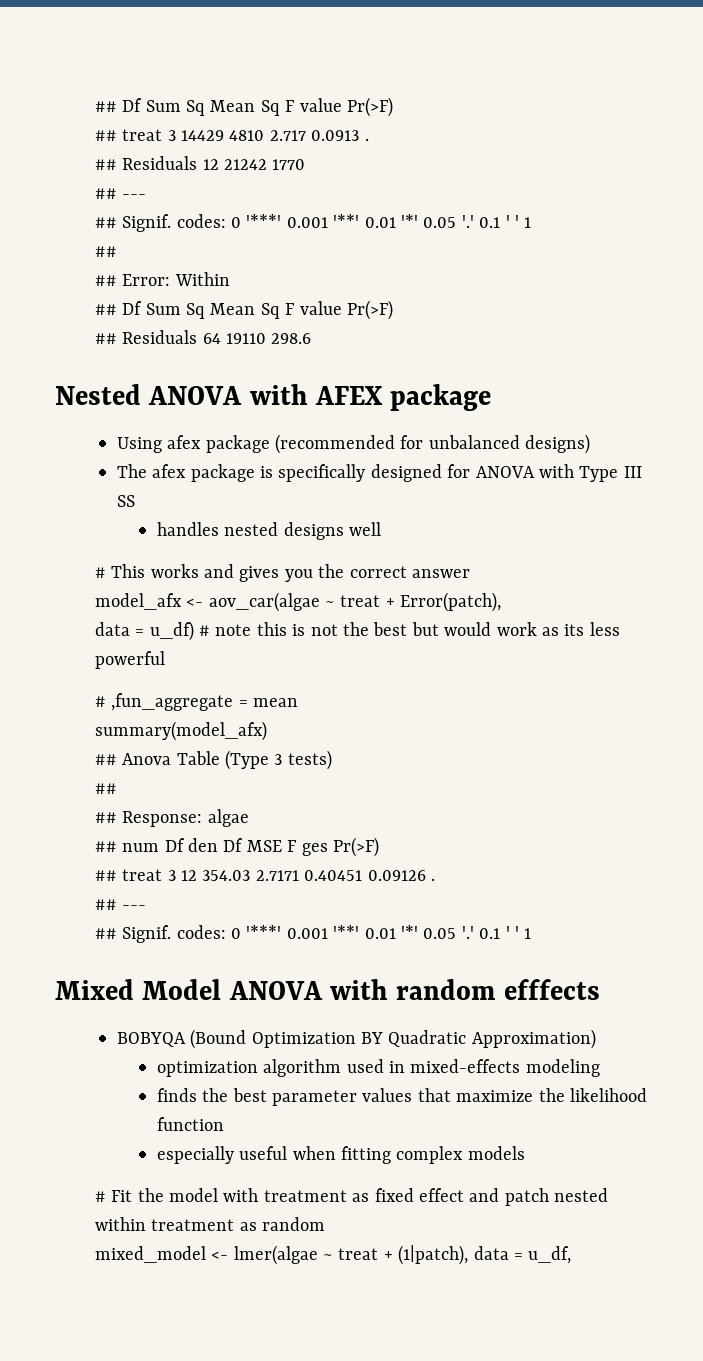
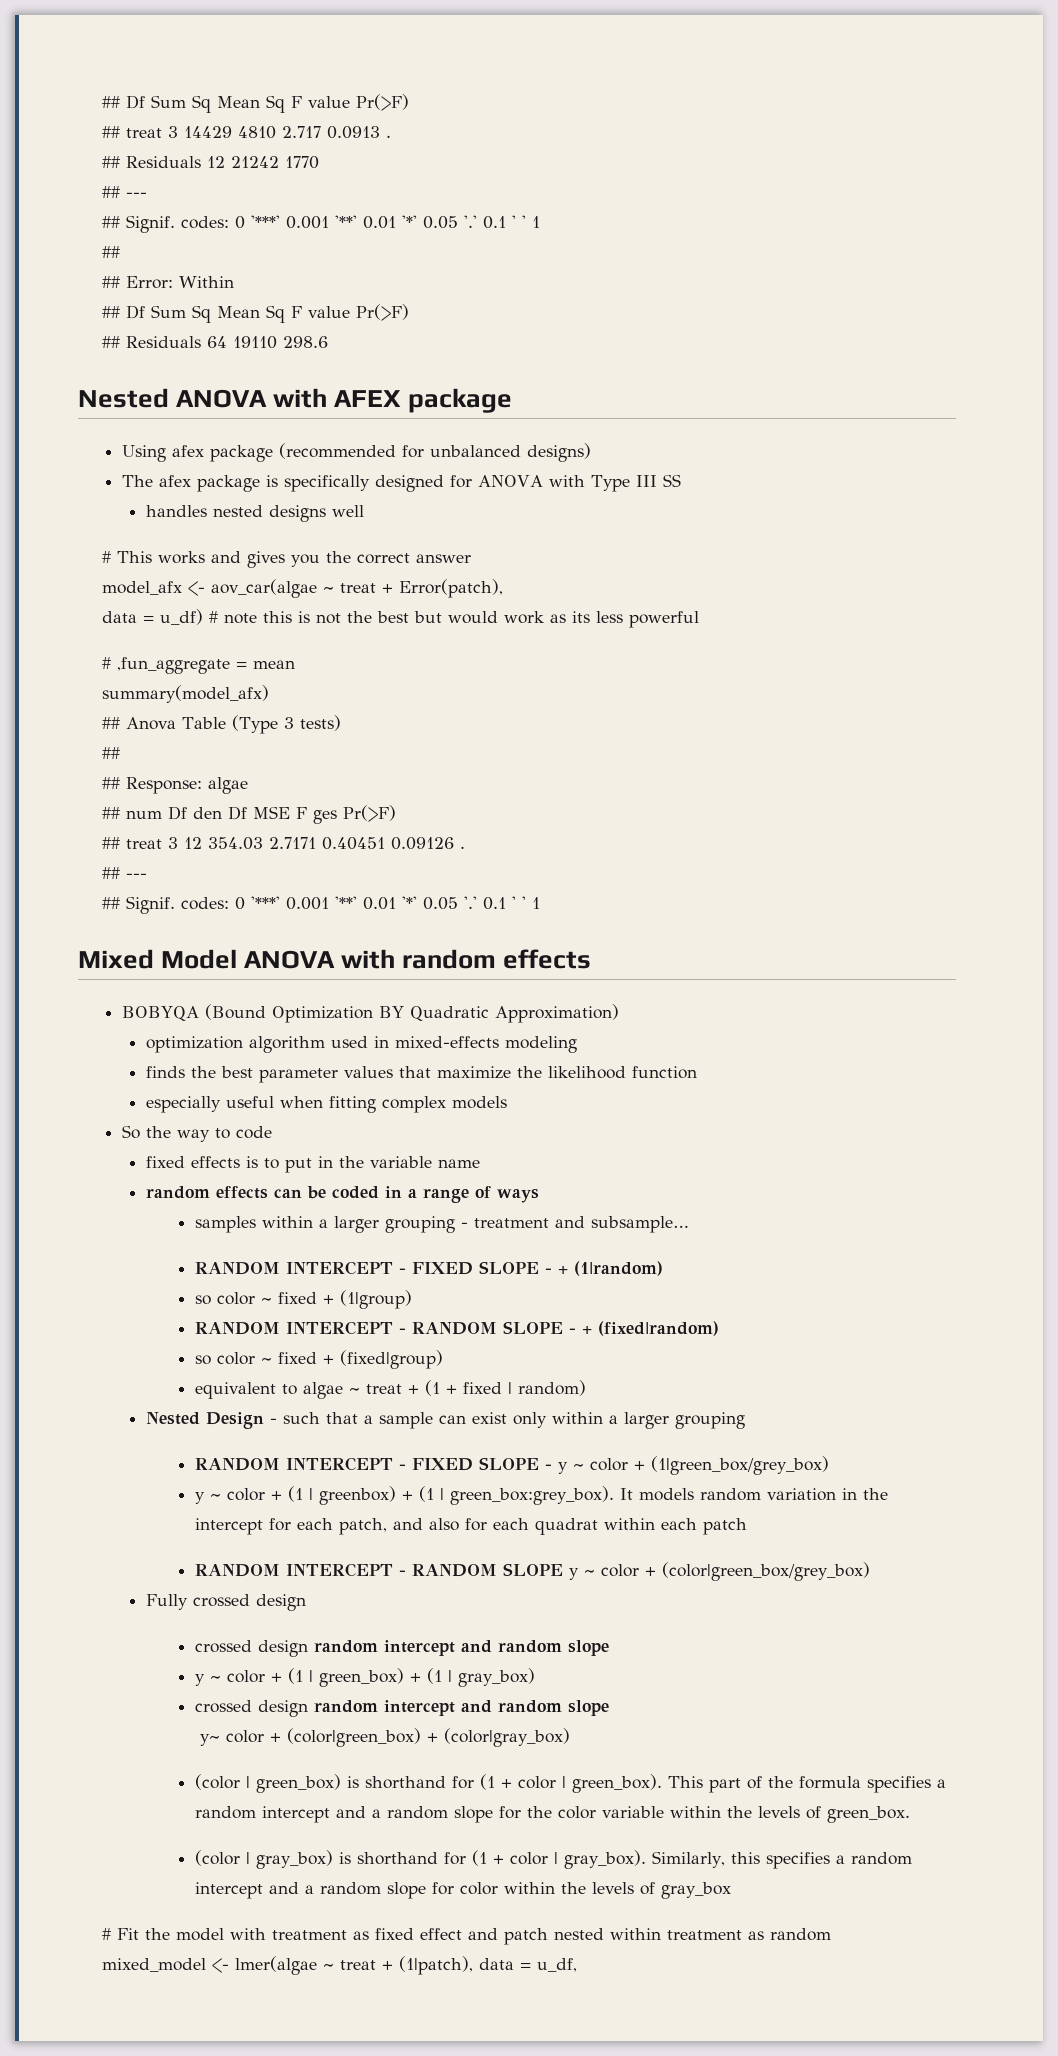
[503,979,600,1000] efffects -> [503,949,592,969] effects
(525, 1153) none -> [121,1125,272,1142] [146,1156,481,1173] [146,1186,540,1203] [195,1216,689,1233] [195,1261,664,1276] [195,1290,413,1309] [195,1321,720,1336] [195,1350,444,1369] [195,1380,587,1399] [146,1412,746,1429] [195,1456,830,1475] [195,1486,889,1505] [195,1518,748,1535] [195,1562,871,1581] [146,1594,307,1611] [195,1640,610,1657] [195,1668,536,1687] [195,1700,610,1717] [200,1728,571,1747] [195,1774,947,1793] [195,1806,911,1823] [195,1850,913,1869] [195,1882,732,1899] // So the way to code // fixed effects is to put in the variable name // random effects can be coded in a range of ways // samples within a larger grouping - treatment and subsample… // RANDOM INTERCEPT - FIXED SLOPE - + (1|random) // so color ~ fixed + (1|group) // RANDOM INTERCEPT - RANDOM SLOPE - + (fixed|random) // so color ~ fixed + (fixed|group) // equivalent to algae ~ treat + (1 + fixed | random) // Nested Design - such that a sample can exist only within a larger grouping // RANDOM INTERCEPT - FIXED SLOPE - y ~ color + (1|green_box/grey_box) // y ~ color + (1 | greenbox) + (1 | green_box:grey_box). It models random variation in the intercept for each patch, and also for each quadrat within each patch // RANDOM INTERCEPT - RANDOM SLOPE y ~ color + (color|green_box/grey_box) // Fully crossed design // crossed design random intercept and random slope // y ~ color + (1 | green_box) + (1 | gray_box) // crossed design random intercept and random slope // y~ color + (color|green_box) + (color|gray_box) // (color | green_box) is shorthand for (1 + color | green_box). This part of the formula specifies a random intercept and a random slope for the color variable within the levels of green_box. // (color | gray_box) is shorthand for (1 + color | gray_box). Similarly, this specifies a random intercept and a random slope for color within the levels of gray_box

